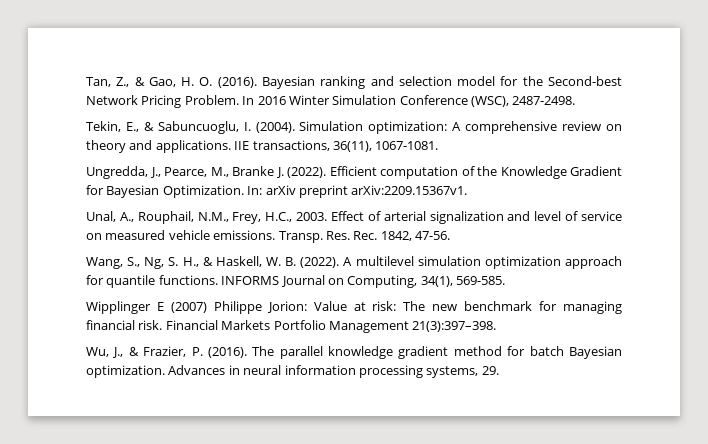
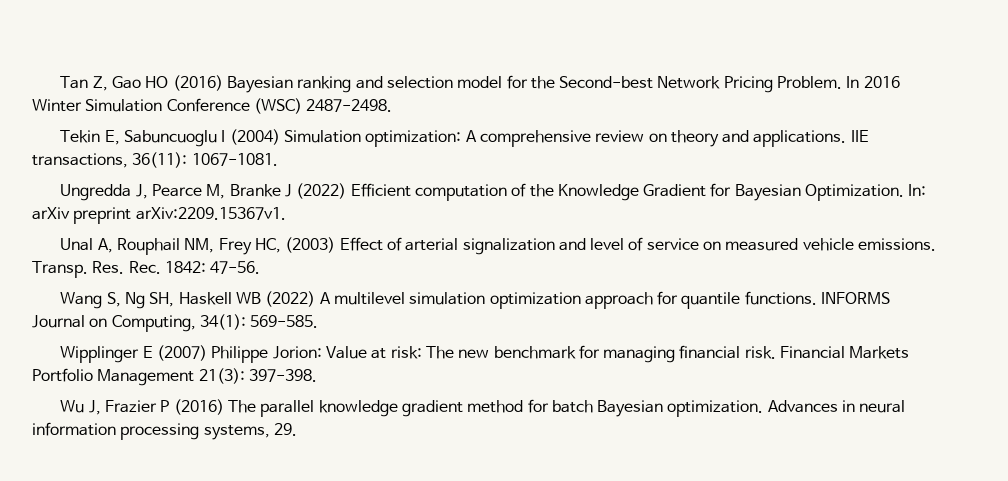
[86,77,257,88] Tan, Z., & Gao, H. O. (2016). -> [60,75,223,91] Tan Z, Gao HO (2016)
[471,96,509,107] (WSC), -> [253,98,302,114] (WSC)
[86,121,295,134] Tekin, E., & Sabuncuoglu, I. (2004). -> [60,129,280,147] Tekin E, Sabuncuoglu I (2004)
[332,141,372,152] 36(11), -> [132,152,188,168] 36(11):
[86,166,326,179] Ungredda, J., Pearce, M., Branke J. (2022). -> [60,183,347,201] Ungredda J, Pearce M, Branke J (2022)
[86,211,328,224] Unal, A., Rouphail, N.M., Frey, H.C., 2003. -> [60,237,336,255] Unal A, Rouphail NM, Frey HC, (2003)
[380,231,412,241] 1842, -> [164,261,206,273] 1842:
[86,256,340,269] Wang, S., Ng, S. H., & Haskell, W. B. (2022). -> [60,291,316,309] Wang S, Ng SH, Haskell WB (2022)
[420,276,453,287] 34(1), -> [199,314,246,330] 34(1):
[412,321,497,332] [86,346,247,358] 21(3):397–398. // Wu, J., & Frazier, P. (2016). -> [198,368,317,384] [60,399,224,415] 21(3): 397-398. // Wu J, Frazier P (2016)

